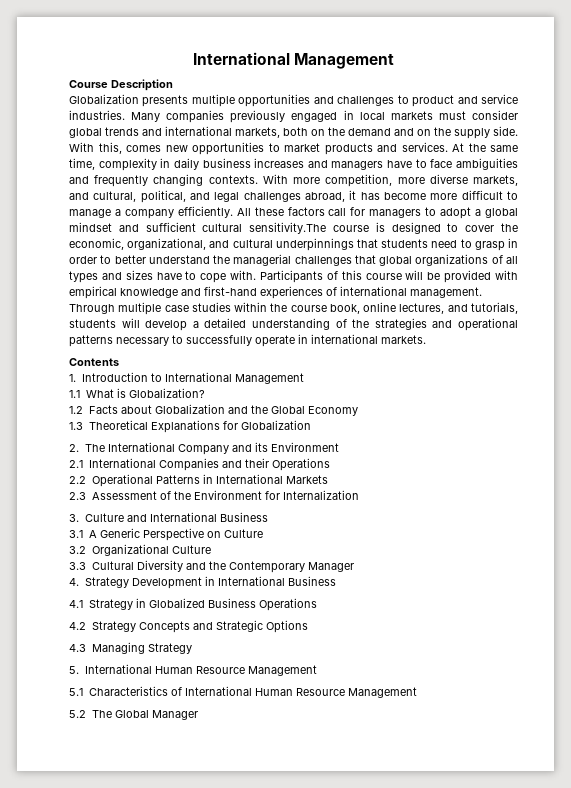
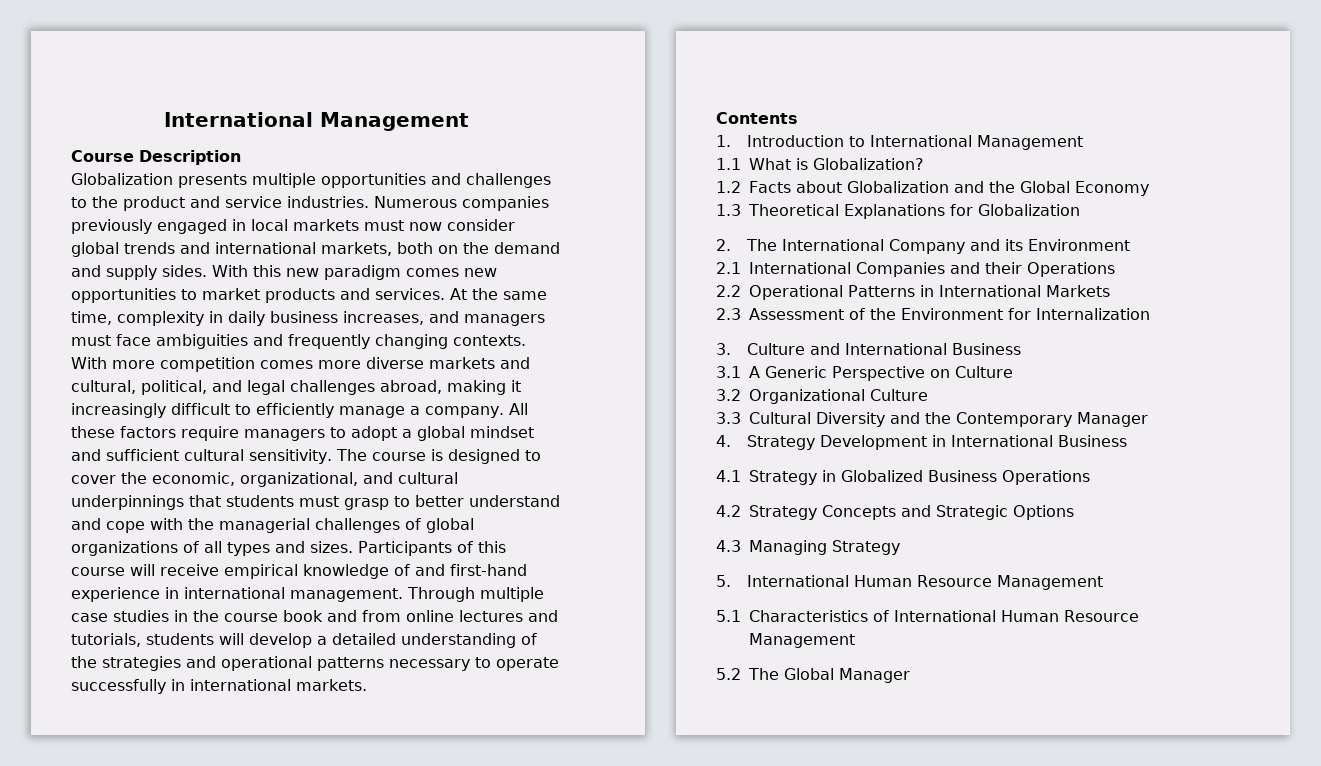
(409, 99) none -> [92,196,118,208] the
[131,112,161,122] Many -> [374,196,457,208] Numerous
(466, 115) none -> [409,222,442,231] now
[417,126,518,139] [69,142,122,154] on the supply side. With this, -> [106,265,401,280] supply sides. With this new paradigm
[254,158,305,168] increases -> [343,311,424,325] increases,
[387,159,427,168] have to -> [71,335,111,346] must
[325,174,393,187] competition, -> [160,357,313,372] competition comes
[473,175,518,186] markets, -> [429,357,495,369] markets
[349,190,458,200] it has become more -> [447,380,521,395] [71,403,166,418] making it increasingly
(518, 195) none -> [256,403,334,418] efficiently
[124,206,233,219] company efficiently. -> [425,406,504,418] company.
[328,207,366,216] call for -> [181,426,239,441] require
[249,222,327,234] sensitivity.The -> [249,449,367,464] sensitivity. The
[431,238,518,251] [69,255,210,264] need to grasp in order to better understand -> [299,495,560,510] [71,518,183,533] must grasp to better understand and cope with
[354,255,376,264] that -> [405,518,421,530] of
[125,270,257,283] sizes have to cope with. -> [310,541,353,553] sizes.
[427,270,518,283] be provided with -> [160,564,219,576] receive
(178, 293) none -> [394,564,410,576] of
[260,286,337,299] experiences of -> [71,587,179,602] experience in
[234,302,268,312] within -> [174,610,188,622] in
[329,302,445,314] book, online lectures, -> [283,610,523,622] book and from online lectures
[186,335,295,347] successfully operate -> [496,657,559,671] [71,679,166,694] operate successfully

